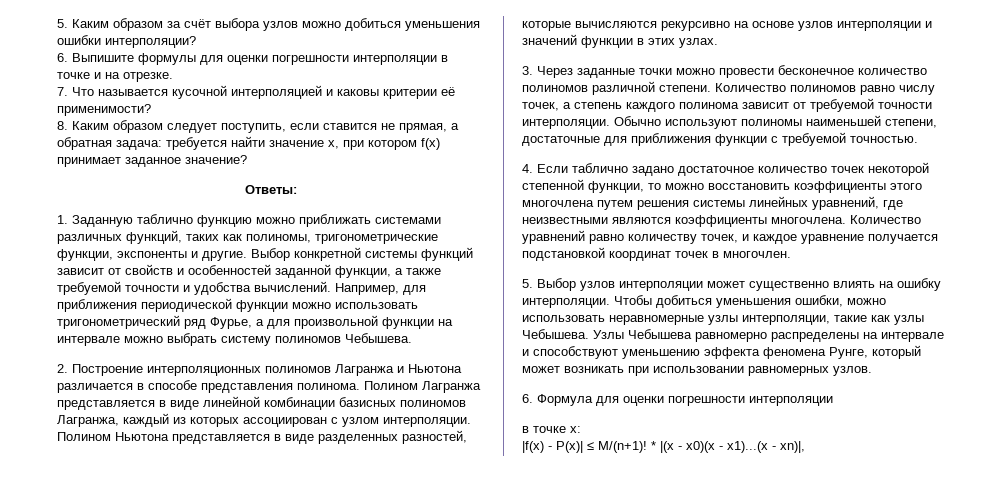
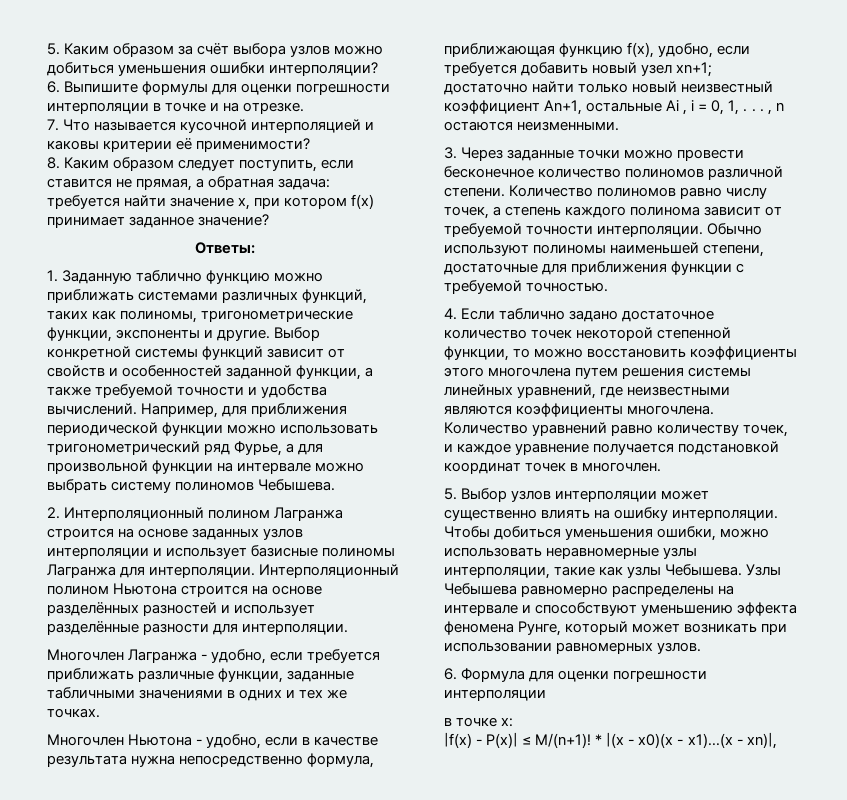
[72,364,462,376] [57,380,481,393] [57,396,466,410] [57,413,471,427] [57,430,467,444] [522,21,794,31] Построение интерполяционных полиномов Лагранжа и Ньютона различается в способе представления полинома. Полином Лагранжа представляется в виде линейной комбинации базисных полиномов Лагранжа, каждый из которых ассоциирован с узлом интерполяции. Полином Ньютона представляется в виде разделенных разностей, которые вычисляются рекурсивно на основе -> [64,507,344,521] [47,528,260,540] Интерполяционный полином Лагранжа cтроится на основе заданных
[522,34,718,48] значений функции в этих узлах. -> [166,545,396,559] [47,564,400,578] [47,583,323,597] [47,602,316,616] [47,621,349,635] [47,649,381,664] [47,668,355,683] [47,687,348,701] [47,708,100,718] [47,734,379,749] [47,753,375,768] [444,42,751,58] [444,62,713,77] [444,81,774,95] [444,100,784,115] [444,121,620,131] использует базисные полиномы Лагранжа для интерполяции. Интерполяционный полином Ньютона строится на основе разделённых разностей и использует разделённые разности для интерполяции. // Многочлен Лагранжа - удобно, если требуется приближать различные функции, заданные табличными значениями в одних и тех же точках. // Многочлен Ньютона - удобно, если в качестве результата нужна непосредственно формула, приближающая функцию f(x), удобно, если требуется добавить новый узел xn+1; достаточно найти только новый неизвестный коэффициент An+1, остальные Ai , i = 0, 1, . . . , n остаются неизменными.

